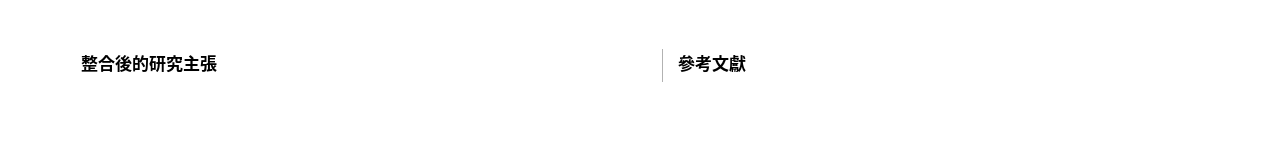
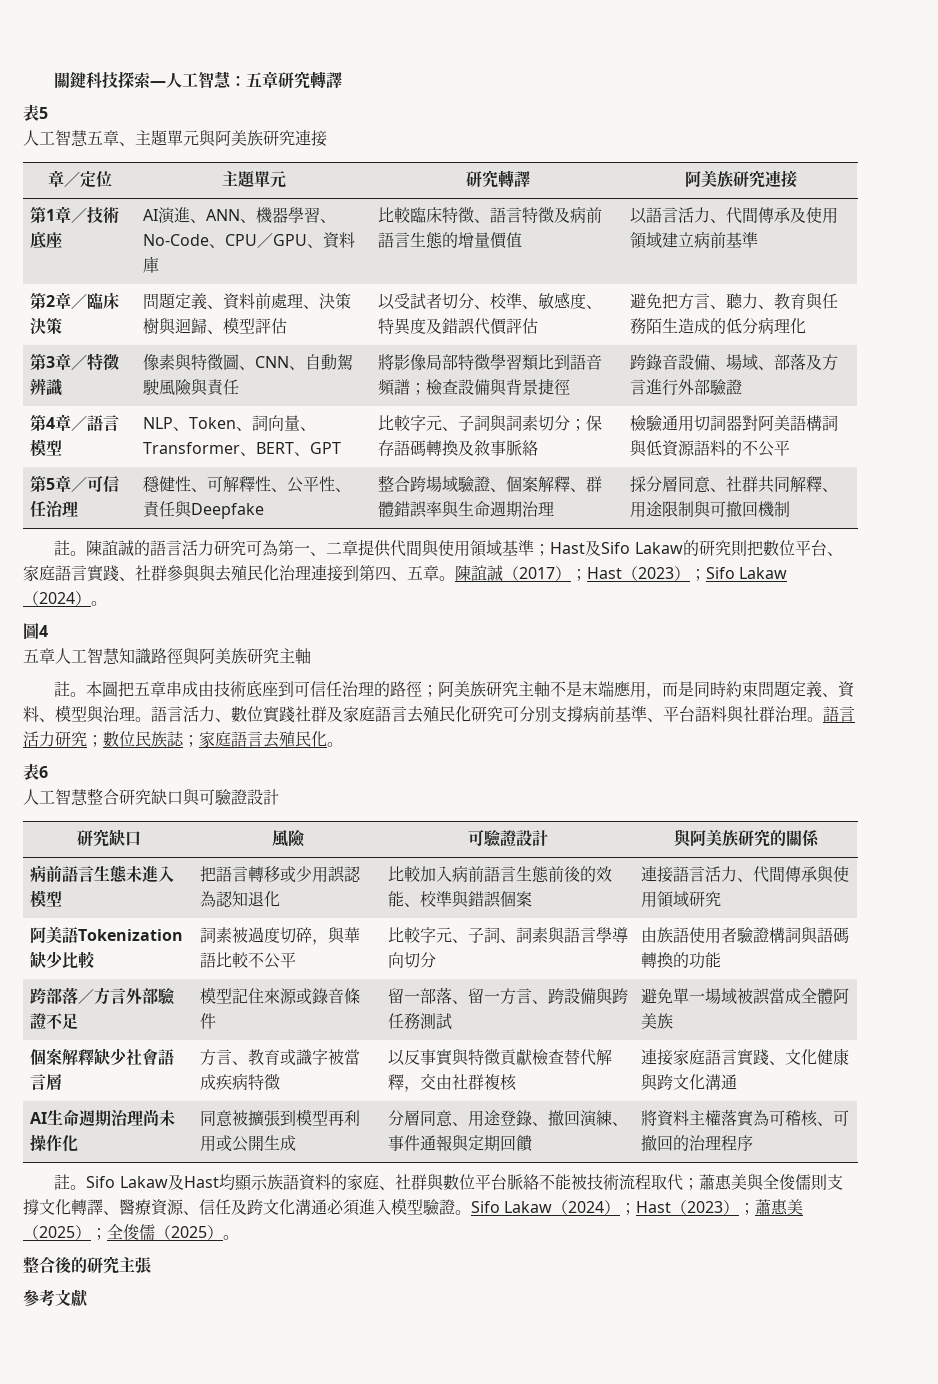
(81, 63) none -> [54,71,343,89] [23,104,48,121] [23,129,327,147] [48,170,112,188] [222,170,286,188] [465,170,530,188] [684,170,797,188] [29,206,119,223] [29,231,63,249] [142,207,336,224] [142,232,355,249] [142,256,159,273] [377,206,602,224] [377,232,522,249] [629,207,838,224] [629,231,758,249] [29,292,119,310] [29,317,62,334] [142,293,351,310] [142,317,287,335] [377,292,602,310] [377,318,538,335] [629,293,838,310] [629,317,806,335] [29,353,119,370] [29,378,63,396] [142,353,353,371] [141,379,239,396] [377,353,602,371] [377,378,570,396] [629,353,838,371] [629,379,742,396] [29,414,119,432] [29,439,62,456] [142,415,316,431] [142,442,341,456] [377,415,602,432] [377,440,538,457] [629,415,838,432] [629,440,790,457] [29,475,119,492] [29,500,78,517] [142,476,351,493] [142,501,264,519] [377,475,602,493] [377,501,554,518] [629,476,838,493] [629,501,790,518] [54,539,843,557] [23,564,788,582] [23,591,107,606] [23,623,48,640] [23,648,311,665] [54,680,856,699] [23,705,855,723] [23,731,343,748] [23,763,48,780] [23,788,279,806] [76,829,141,847] [271,830,305,847] [468,830,548,847] [674,829,819,848] [29,865,174,883] [29,890,62,907] [199,866,361,883] [199,891,280,907] [387,865,612,883] [387,891,532,908] [640,865,849,883] [640,891,721,908] [29,926,183,944] [29,951,95,969] [199,927,360,945] [199,952,296,969] [387,927,628,944] [387,952,436,968] [640,927,849,944] [640,952,721,969] [29,987,175,1005] [29,1013,78,1030] [199,987,360,1005] [199,1013,216,1029] [387,987,628,1005] [387,1013,452,1030] [640,988,849,1005] [640,1013,673,1029] [29,1048,174,1066] [29,1074,62,1091] [199,1049,360,1066] [199,1073,280,1091] [387,1048,612,1066] [387,1073,517,1092] [640,1048,849,1066] [640,1074,737,1091] [29,1109,175,1127] [29,1134,78,1152] [199,1109,360,1127] [199,1135,296,1152] [387,1110,628,1127] [387,1135,533,1152] [640,1109,849,1127] [640,1135,753,1151] [54,1174,843,1191] [23,1198,804,1216] [23,1224,239,1240] 關鍵科技探索—人工智慧：五章研究轉譯 // 表5 // 人工智慧五章、主題單元與阿美族研究連接 // 章／定位 | 主題單元 | 研究轉譯 | 阿美族研究連接 // 第1章／技術底座 | AI演進、ANN、機器學習、No-Code、CPU／GPU、資料庫 | 比較臨床特徵、語言特徵及病前語言生態的增量價值 | 以語言活力、代間傳承及使用領域建立病前基準 // 第2章／臨床決策 | 問題定義、資料前處理、決策樹與迴歸、模型評估 | 以受試者切分、校準、敏感度、特異度及錯誤代價評估 | 避免把方言、聽力、教育與任務陌生造成的低分病理化 // 第3章／特徵辨識 | 像素與特徵圖、CNN、自動駕駛風險與責任 | 將影像局部特徵學習類比到語音頻譜；檢查設備與背景捷徑 | 跨錄音設備、場域、部落及方言進行外部驗證 // 第4章／語言模型 | NLP、Token、詞向量、Transformer、BERT、GPT | 比較字元、子詞與詞素切分；保存語碼轉換及敘事脈絡 | 檢驗通用切詞器對阿美語構詞與低資源語料的不公平 // 第5章／可信任治理 | 穩健性、可解釋性、公平性、責任與Deepfake | 整合跨場域驗證、個案解釋、群體錯誤率與生命週期治理 | 採分層同意、社群共同解釋、用途限制與可撤回機制 // 註。陳誼誠的語言活力研究可為第一、二章提供代間與使用領域基準；Hast及Sifo Lakaw的研究則把數位平台、家庭語言實踐、社群參與與去殖民化治理連接到第四、五章。陳誼誠（2017）；Hast（2023）；Sifo Lakaw（2024）。 // 圖4 // 五章人工智慧知識路徑與阿美族研究主軸 // 註。本圖把五章串成由技術底座到可信任治理的路徑；阿美族研究主軸不是末端應用，而是同時約束問題定義、資料、模型與治理。語言活力、數位實踐社群及家庭語言去殖民化研究可分別支撐病前基準、平台語料與社群治理。語言活力研究；數位民族誌；家庭語言去殖民化。 // 表6 // 人工智慧整合研究缺口與可驗證設計 // 研究缺口 | 風險 | 可驗證設計 | 與阿美族研究的關係 // 病前語言生態未進入模型 | 把語言轉移或少用誤認為認知退化 | 比較加入病前語言生態前後的效能、校準與錯誤個案 | 連接語言活力、代間傳承與使用領域研究 // 阿美語Tokenization缺少比較 | 詞素被過度切碎，與華語比較不公平 | 比較字元、子詞、詞素與語言學導向切分 | 由族語使用者驗證構詞與語碼轉換的功能 // 跨部落／方言外部驗證不足 | 模型記住來源或錄音條件 | 留一部落、留一方言、跨設備與跨任務測試 | 避免單一場域被誤當成全體阿美族 // 個案解釋缺少社會語言層 | 方言、教育或識字被當成疾病特徵 | 以反事實與特徵貢獻檢查替代解釋，交由社群複核 | 連接家庭語言實踐、文化健康與跨文化溝通 // AI生命週期治理尚未操作化 | 同意被擴張到模型再利用或公開生成 | 分層同意、用途登錄、撤回演練、事件通報與定期回饋 | 將資料主權落實為可稽核、可撤回的治理程序 // 註。Sifo Lakaw及Hast均顯示族語資料的家庭、社群與數位平台脈絡不能被技術流程取代；蕭惠美與全俊儒則支撐文化轉譯、醫療資源、信任及跨文化溝通必須進入模型驗證。Sifo Lakaw（2024）；Hast（2023）；蕭惠美（2025）；全俊儒（2025）。 //

